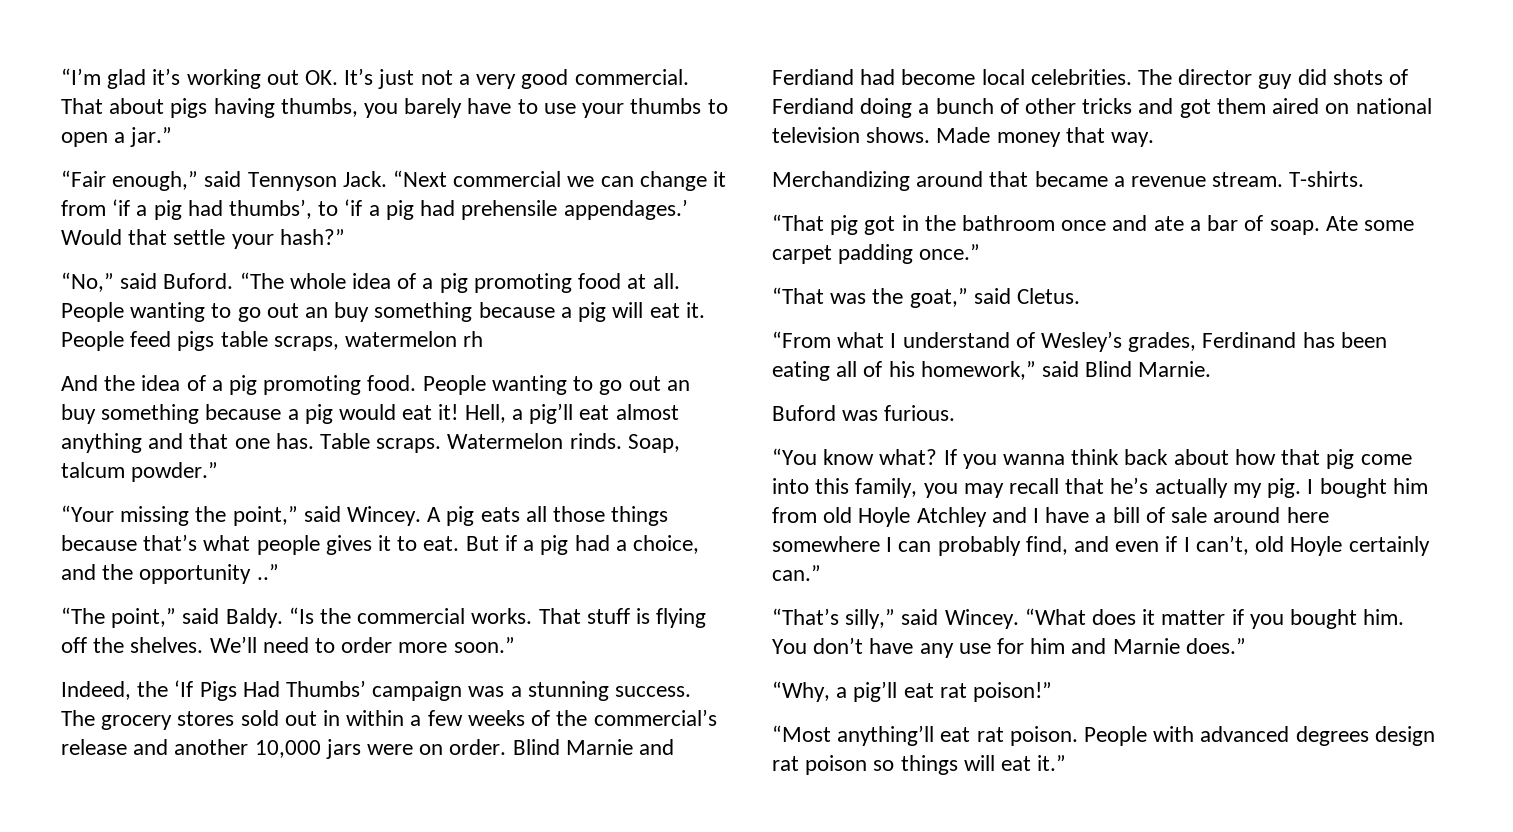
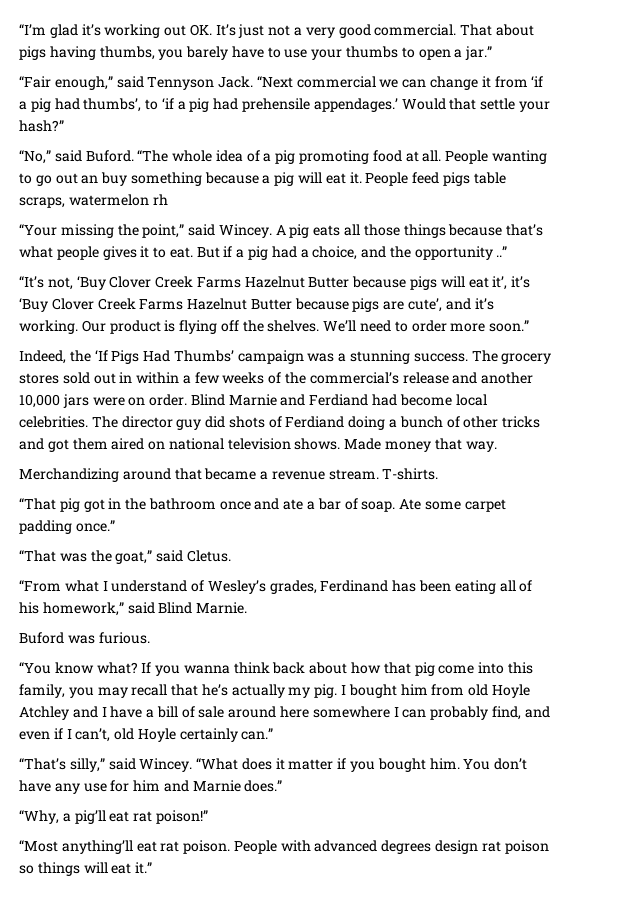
[61,375,690,395] [61,403,679,424] [61,433,680,453] [61,462,219,482] // And the idea of a pig promoting food. People wanting to go out an buy something because a pig would eat it! Hell, a pig’ll eat almost anything and that one has. Table scraps. Watermelon rinds. Soap, talcum powder.” -> (168, 199) none
[61,607,630,628] “The point,” said Baldy. “Is the commercial works. That stuff -> [19,276,531,290] [19,298,494,312] [19,320,161,334] “It’s not, ‘Buy Clover Creek Farms Hazelnut Butter because pigs will eat it’, it’s ‘Buy Clover Creek Farms Hazelnut Butter because pigs are cute’, and it’s working. Our product

